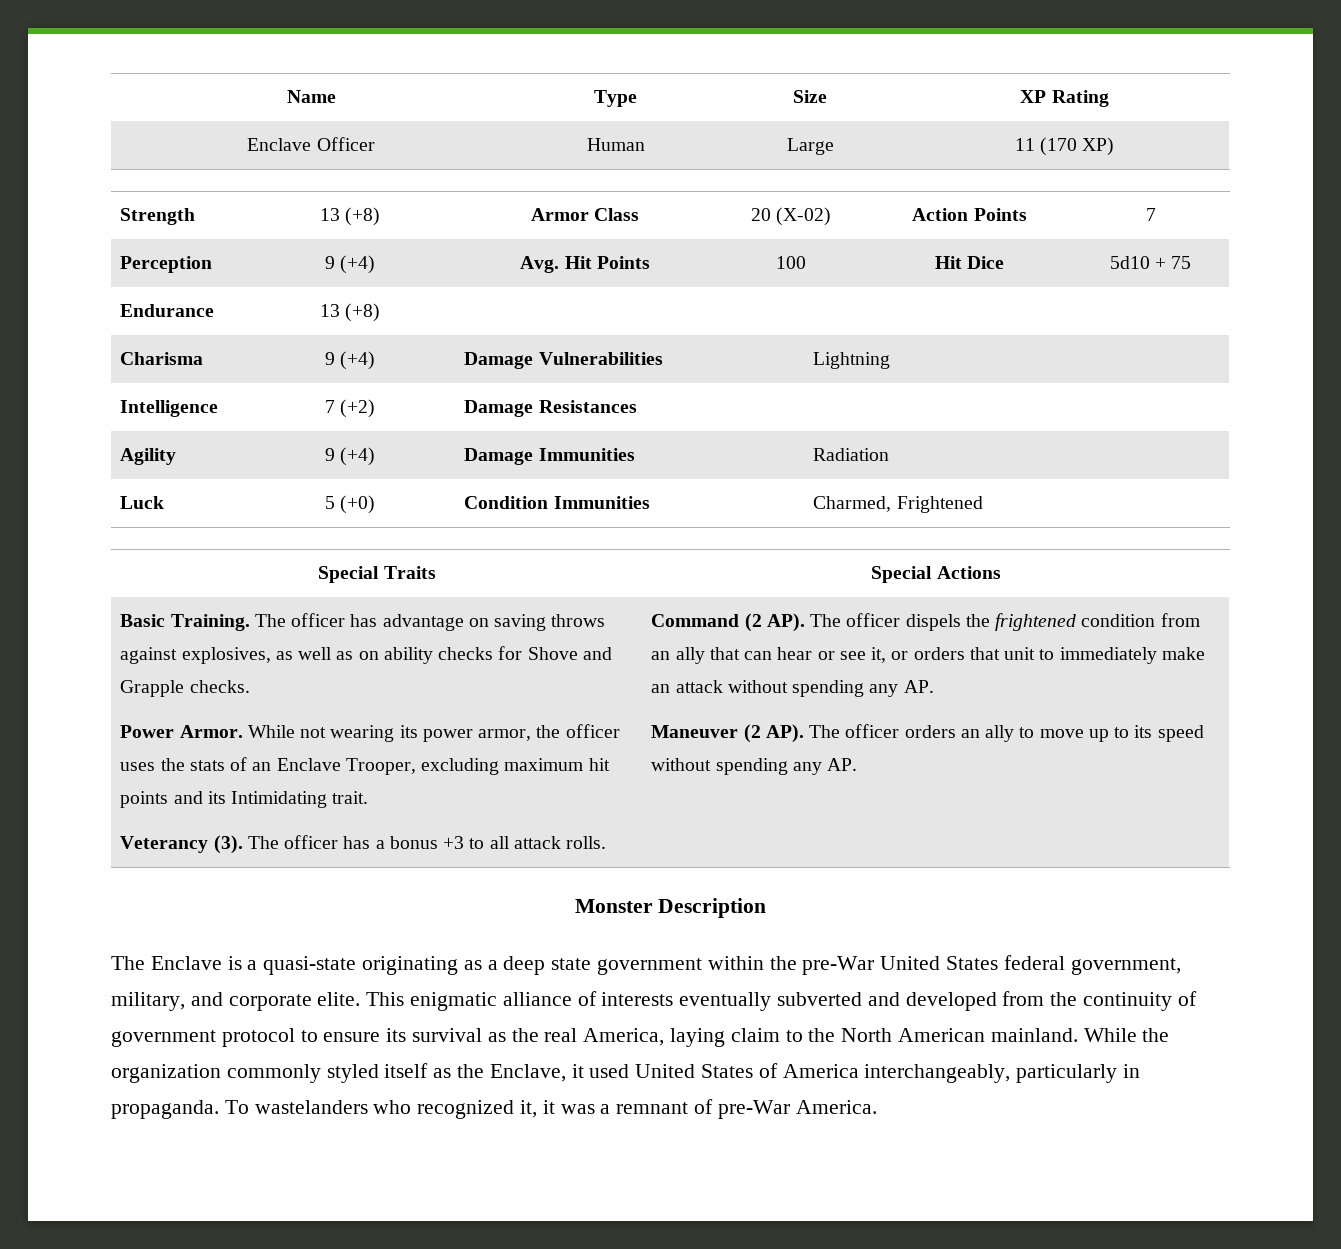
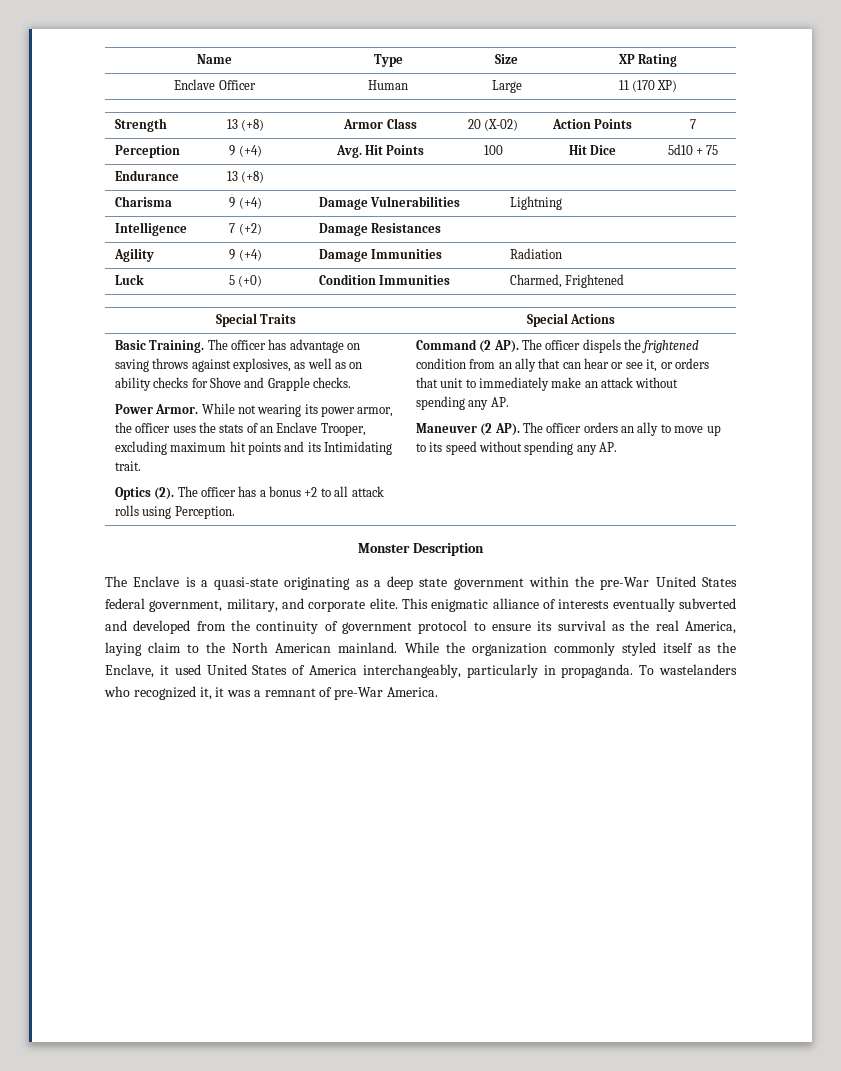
[120,835,243,854] Veterancy (3). -> [114,487,175,500] Optics (2).
[443,836,465,849] +3 -> [304,487,318,497] +2
[566,836,607,849] rolls. -> [114,505,235,519] rolls using Perception.

